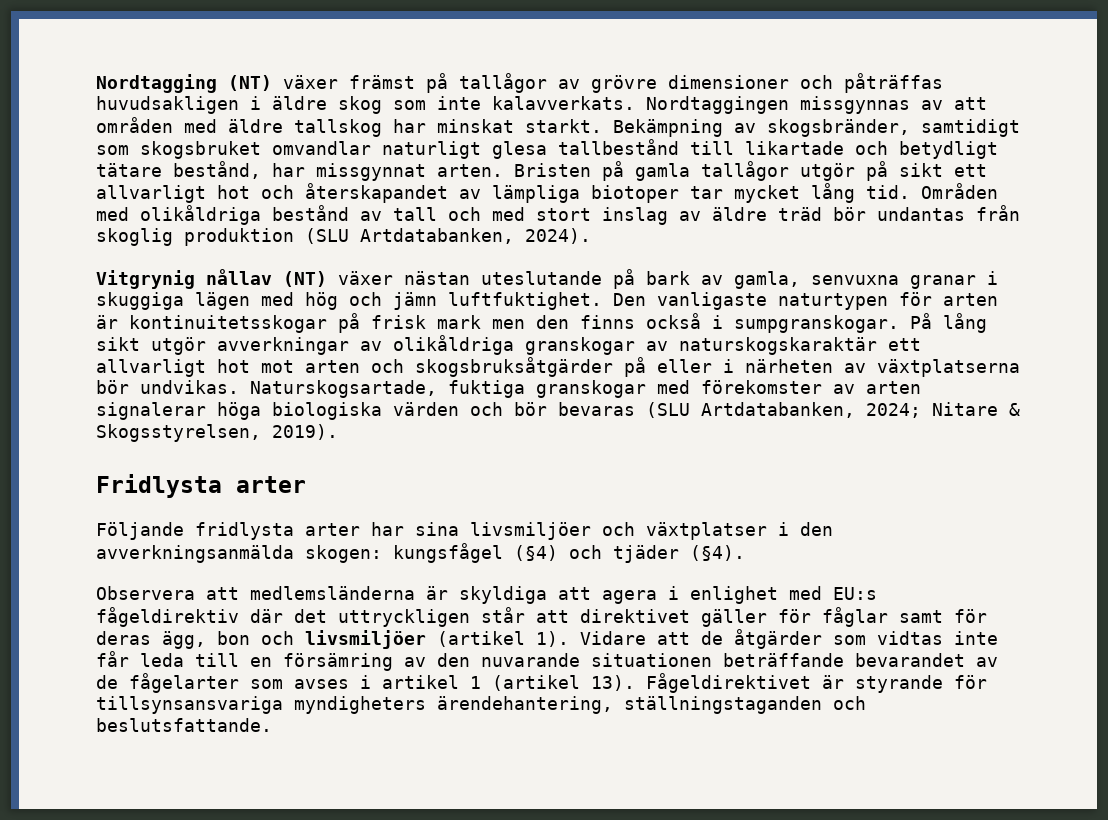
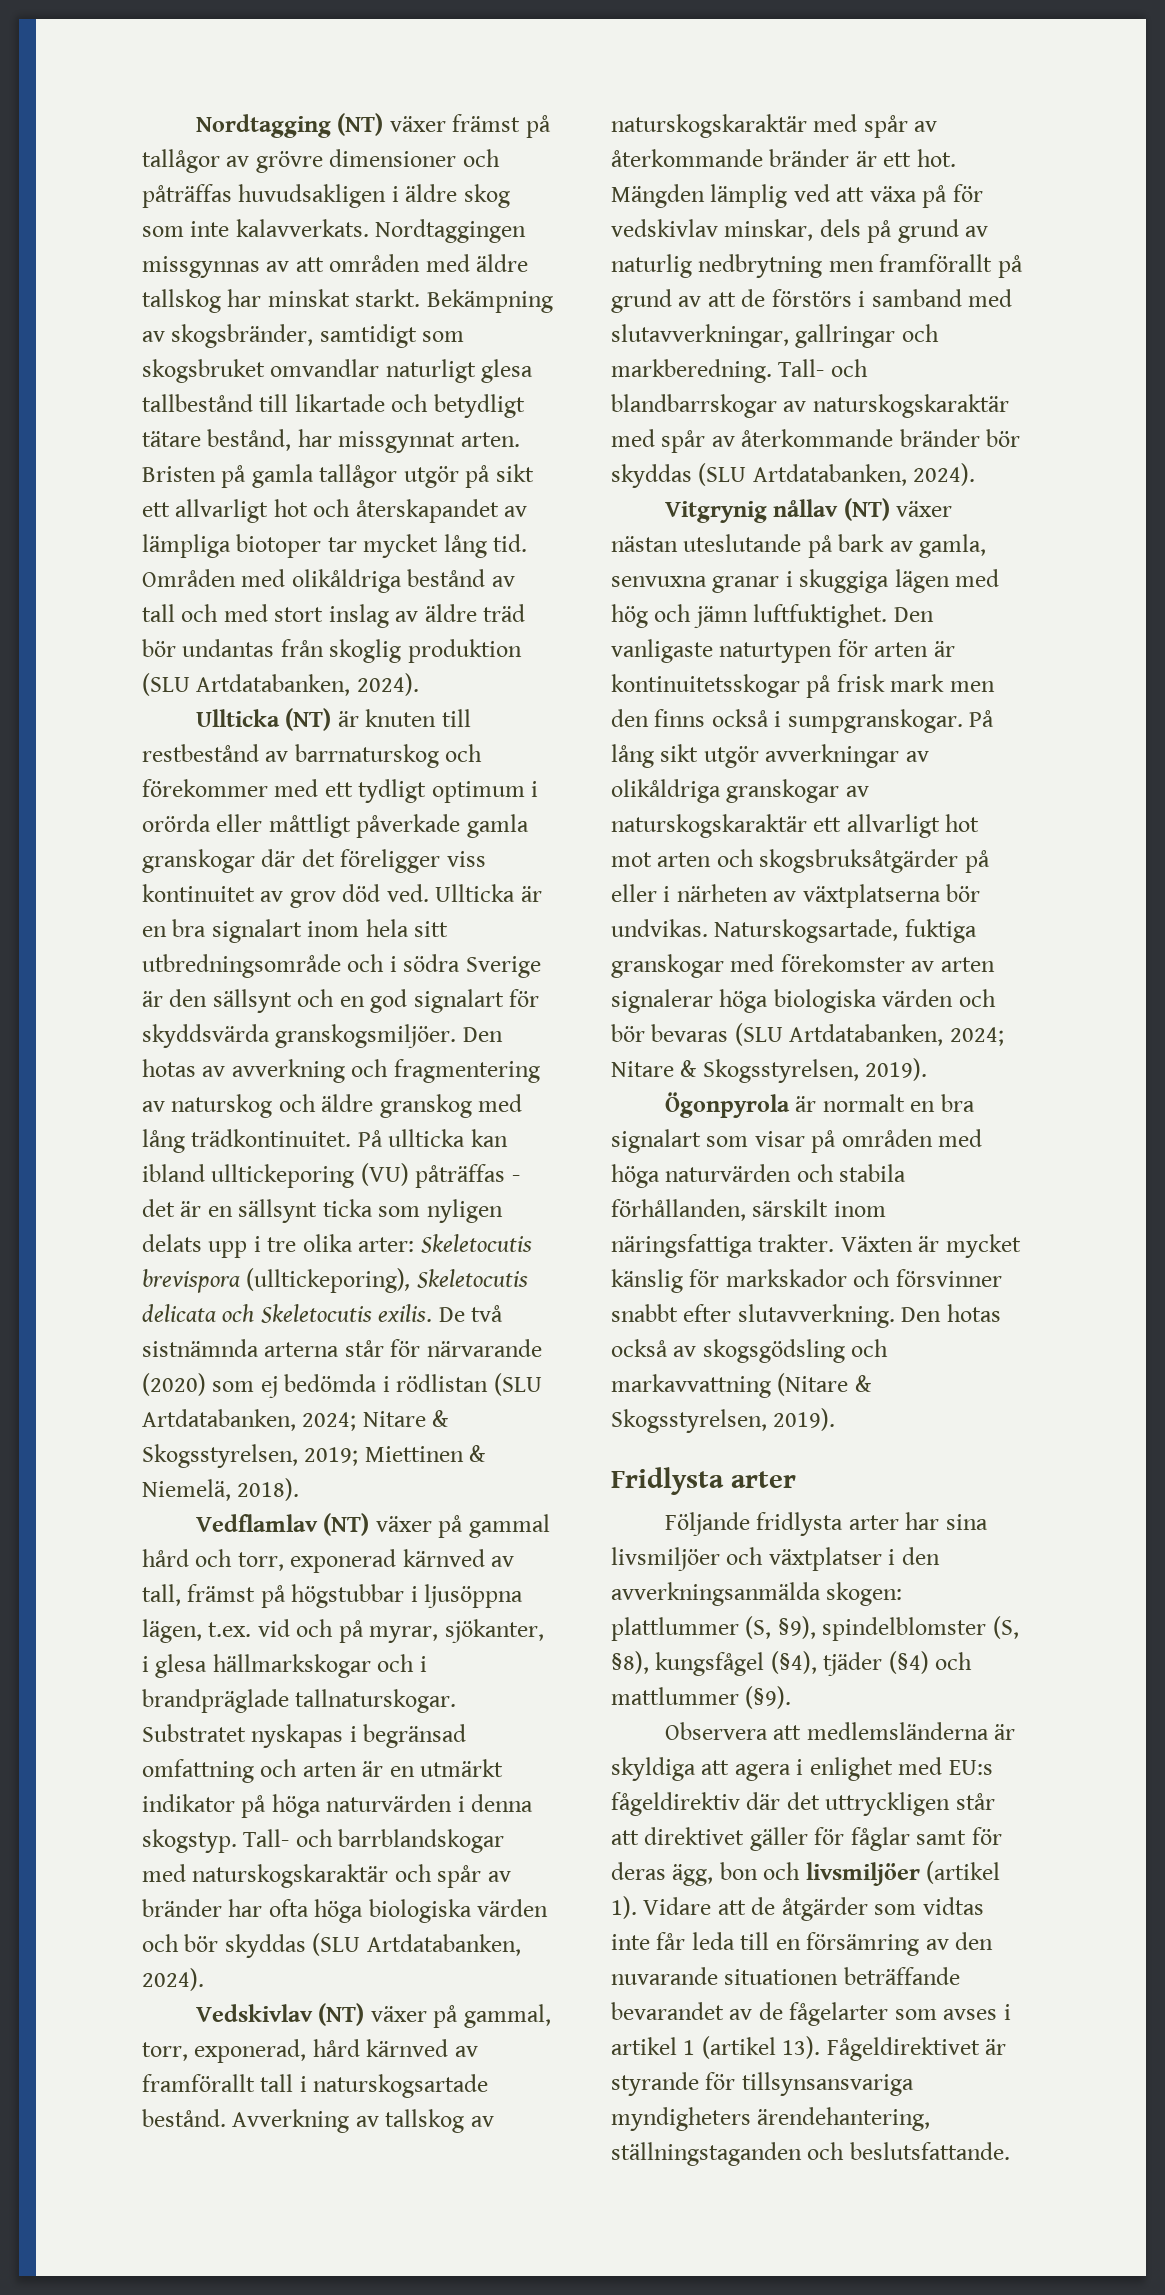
(591, 236) none -> [195,708,471,731] [142,744,483,768] [142,779,539,803] [142,814,529,838] [142,849,486,873] [142,884,542,908] [142,919,449,943] [142,954,541,978] [142,989,540,1013] [142,1024,503,1048] [142,1059,540,1083] [142,1094,523,1118] [142,1129,508,1153] [142,1163,520,1188] [142,1199,503,1223] [142,1234,532,1258] [142,1268,528,1293] [142,1304,504,1323] [142,1339,542,1357] [142,1373,542,1398] [142,1409,450,1431] [142,1444,487,1468] [142,1478,300,1501] [195,1513,550,1538] [142,1549,515,1573] [142,1584,524,1608] [142,1619,544,1643] [142,1654,427,1678] [142,1689,457,1713] [142,1724,467,1748] [142,1759,504,1783] [142,1794,534,1818] [142,1829,505,1853] [142,1864,511,1888] [142,1899,549,1923] [142,1933,521,1958] [142,1968,204,1991] [195,2003,551,2028] [142,2039,478,2063] [142,2074,489,2098] [142,2109,494,2133] [611,114,938,138] [611,149,956,167] [611,184,983,208] [611,219,989,243] [611,254,1023,278] [611,289,1013,313] [611,324,939,348] [611,359,868,383] [611,394,1009,418] [611,429,1021,453] [611,463,976,488] // Ullticka (NT) är knuten till restbestånd av barrnaturskog och förekommer med ett tydligt optimum i orörda eller måttligt påverkade gamla granskogar där det föreligger viss kontinuitet av grov död ved. Ullticka är en bra signalart inom hela sitt utbredningsområde och i södra Sverige är den sällsynt och en god signalart för skyddsvärda granskogsmiljöer. Den hotas av avverkning och fragmentering av naturskog och äldre granskog med lång trädkontinuitet. På ullticka kan ibland ulltickeporing (VU) påträffas - det är en sällsynt ticka som nyligen delats upp i tre olika arter: Skeletocutis brevispora (ulltickeporing), Skeletocutis delicata och Skeletocutis exilis. De två sistnämnda arterna står för närvarande (2020) som ej bedömda i rödlistan (SLU Artdatabanken, 2024; Nitare & Skogsstyrelsen, 2019; Miettinen & Niemelä, 2018). // Vedflamlav (NT) växer på gammal hård och torr, exponerad kärnved av tall, främst på högstubbar i ljusöppna lägen, t.ex. vid och på myrar, sjökanter, i glesa hällmarkskogar och i brandpräglade tallnaturskogar. Substratet nyskapas i begränsad omfattning och arten är en utmärkt indikator på höga naturvärden i denna skogstyp. Tall- och barrblandskogar med naturskogskaraktär och spår av bränder har ofta höga biologiska värden och bör skyddas (SLU Artdatabanken, 2024). // Vedskivlav (NT) växer på gammal, torr, exponerad, hård kärnved av framförallt tall i naturskogsartade bestånd. Avverkning av tallskog av naturskogskaraktär med spår av återkommande bränder är ett hot. Mängden lämplig ved att växa på för vedskivlav minskar, dels på grund av naturlig nedbrytning men framförallt på grund av att de förstörs i samband med slutavverkningar, gallringar och markberedning. Tall- och blandbarrskogar av naturskogskaraktär med spår av återkommande bränder bör skyddas (SLU Artdatabanken, 2024).
(338, 432) none -> [664,1092,975,1118] [611,1129,983,1153] [611,1164,907,1188] [611,1199,886,1221] [611,1234,1021,1258] [611,1269,1002,1293] [611,1304,1001,1328] [611,1339,889,1363] [611,1373,872,1398] [611,1408,836,1433] // Ögonpyrola är normalt en bra signalart som visar på områden med höga naturvärden och stabila förhållanden, särskilt inom näringsfattiga trakter. Växten är mycket känslig för markskador och försvinner snabbt efter slutavverkning. Den hotas också av skogsgödsling och markavvattning (Nitare & Skogsstyrelsen, 2019).
[393,543,745,563] kungsfågel (§4) och tjäder (§4). -> [611,1616,1019,1641] [611,1651,973,1676] [611,1686,792,1709] plattlummer (S, §9), spindelblomster (S, §8), kungsfågel (§4), tjäder (§4) och mattlummer (§9).

